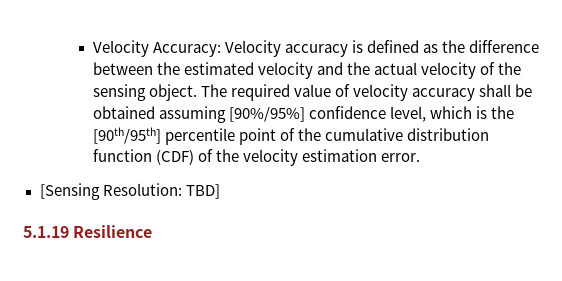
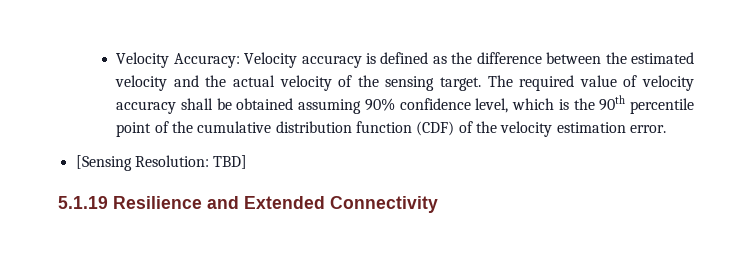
[148,84,197,101] object. -> [440,77,482,91] target.
[228,107,305,122] [90%/95%] -> [364,98,395,111] 90%
[92,127,161,144] [90th/95th] -> [599,95,626,111] 90th
(153, 231) none -> [207,196,438,213] and Extended Connectivity

